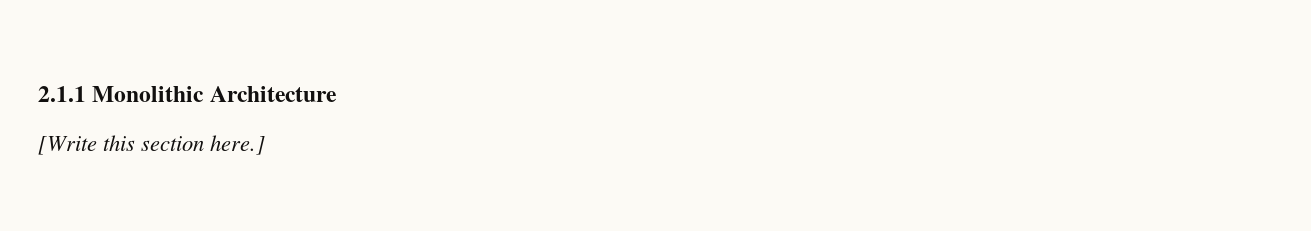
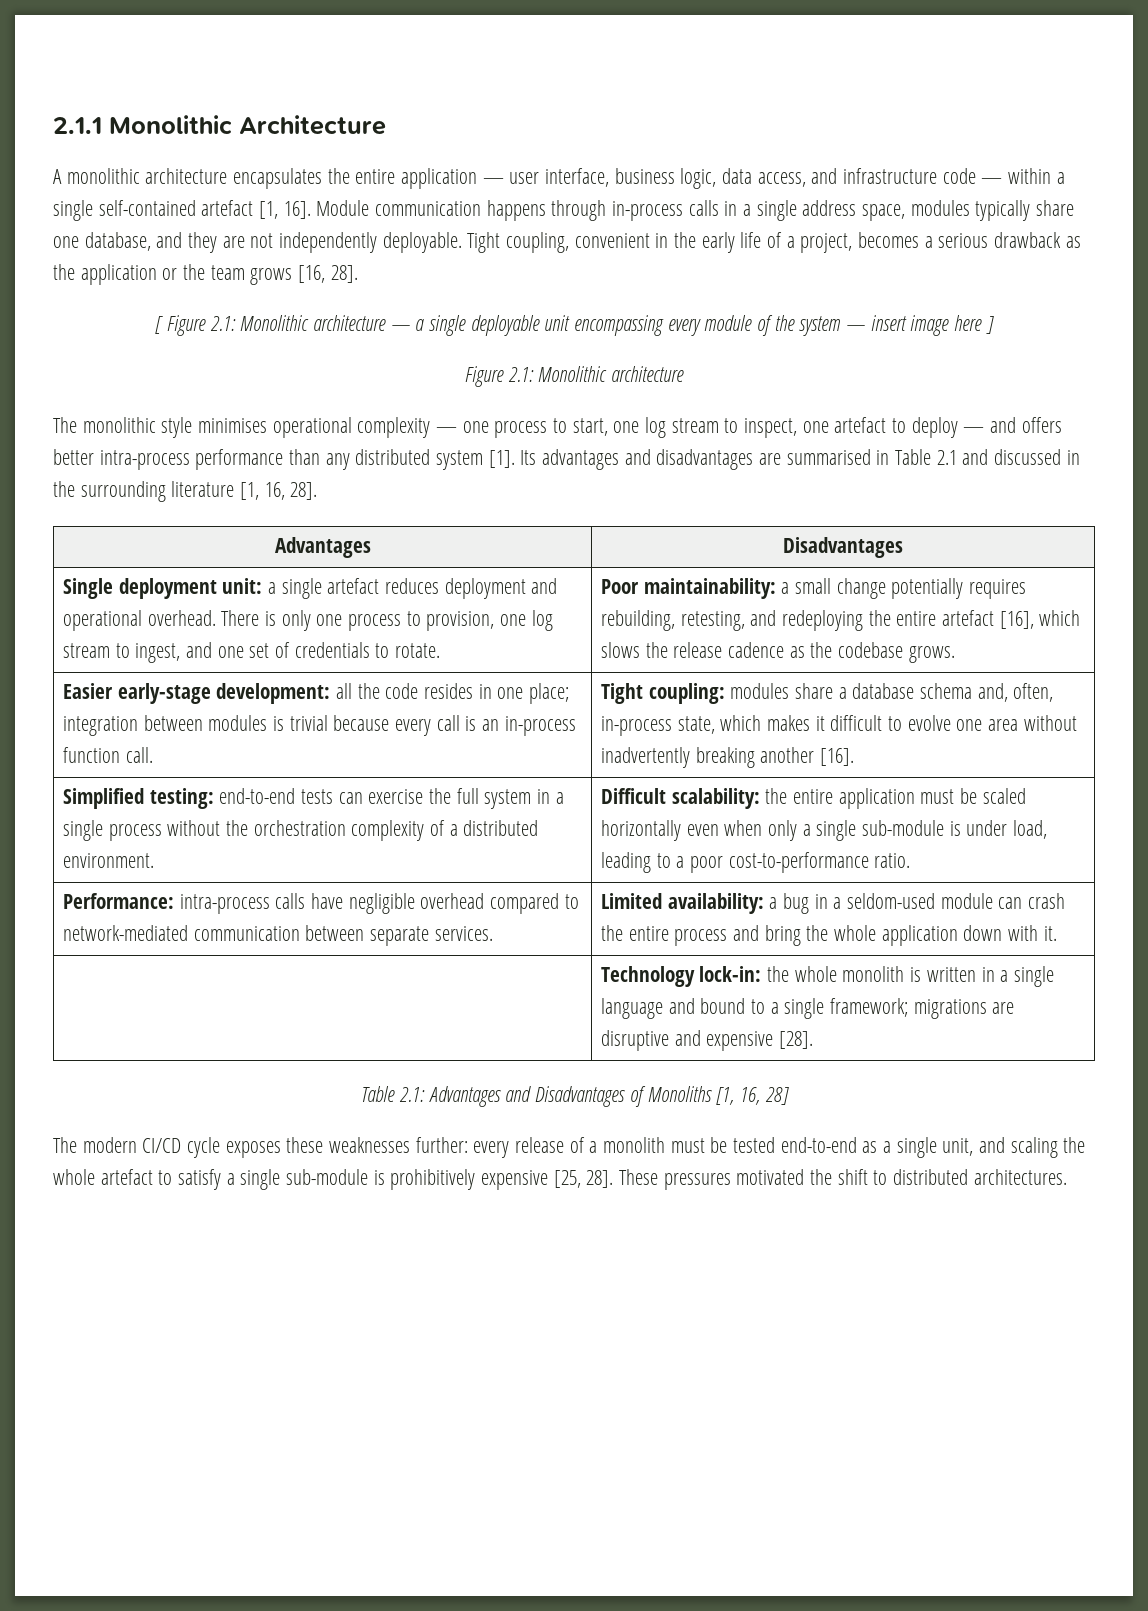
[38,135,266,155] [Write this section here.] -> [53,168,1065,189] [53,200,1075,221] [53,232,1081,253] [53,264,358,285] [155,315,994,336] [464,366,685,387] [53,417,1062,438] [53,449,1080,470] [53,481,318,502] [274,537,371,558] [783,537,903,558] [62,578,558,599] [62,610,553,631] [62,642,440,663] [600,578,1026,599] [600,610,1081,631] [600,642,955,663] [62,683,569,704] [62,715,576,736] [62,747,153,763] [600,683,1054,704] [600,715,1077,736] [600,747,854,768] [62,788,564,809] [62,820,539,841] [62,853,154,868] [600,788,1026,809] [600,820,1047,841] [600,852,911,873] [62,893,579,914] [62,925,493,946] [600,893,1065,914] [600,925,1057,946] [600,966,1054,987] [600,998,1015,1019] [600,1030,813,1051] [360,1086,789,1107] [53,1137,1086,1158] [53,1169,1067,1190] A monolithic architecture encapsulates the entire application — user interface, business logic, data access, and infrastructure code — within a single self-contained artefact [1, 16]. Module communication happens through in-process calls in a single address space, modules typically share one database, and they are not independently deployable. Tight coupling, convenient in the early life of a project, becomes a serious drawback as the application or the team grows [16, 28]. // [ Figure 2.1: Monolithic architecture — a single deployable unit encompassing every module of the system — insert image here ] // Figure 2.1: Monolithic architecture // The monolithic style minimises operational complexity — one process to start, one log stream to inspect, one artefact to deploy — and offers better intra-process performance than any distributed system [1]. Its advantages and disadvantages are summarised in Table 2.1 and discussed in the surrounding literature [1, 16, 28]. // Advantages | Disadvantages // Single deployment unit: a single artefact reduces deployment and operational overhead. There is only one process to provision, one log stream to ingest, and one set of credentials to rotate. | Poor maintainability: a small change potentially requires rebuilding, retesting, and redeploying the entire artefact [16], which slows the release cadence as the codebase grows. // Easier early-stage development: all the code resides in one place; integration between modules is trivial because every call is an in-process function call. | Tight coupling: modules share a database schema and, often, in-process state, which makes it difficult to evolve one area without inadvertently breaking another [16]. // Simplified testing: end-to-end tests can exercise the full system in a single process without the orchestration complexity of a distributed environment. | Difficult scalability: the entire application must be scaled horizontally even when only a single sub-module is under load, leading to a poor cost-to-performance ratio. // Performance: intra-process calls have negligible overhead compared to network-mediated communication between separate services. | Limited availability: a bug in a seldom-used module can crash the entire process and bring the whole application down with it. // | Technology lock-in: the whole monolith is written in a single language and bound to a single framework; migrations are disruptive and expensive [28]. // Table 2.1: Advantages and Disadvantages of Monoliths [1, 16, 28] // The modern CI/CD cycle exposes these weaknesses further: every release of a monolith must be tested end-to-end as a single unit, and scaling the whole artefact to satisfy a single sub-module is prohibitively expensive [25, 28]. These pressures motivated the shift to distributed architectures.

